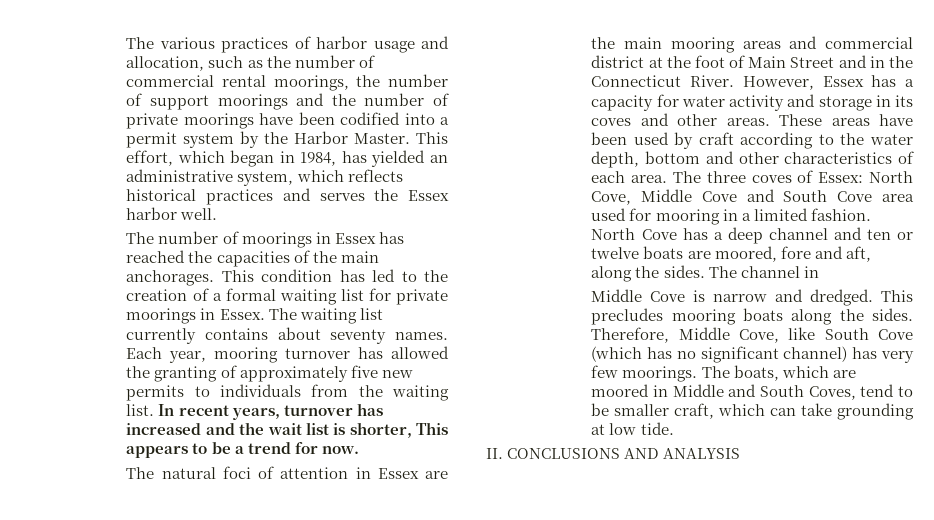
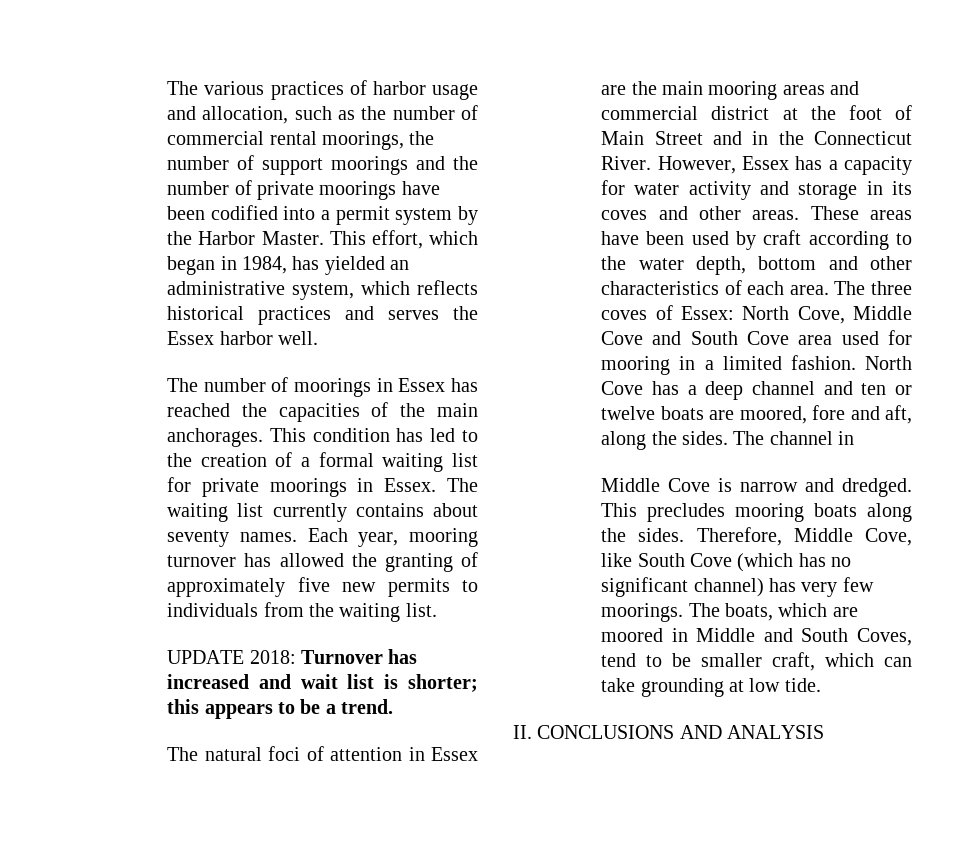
[158,404,353,420] In recent years, turnover -> [167,650,383,664] // UPDATE 2018: Turnover
[239,422,265,435] the -> (291, 681) none
[349,422,448,438] shorter, This -> [407,674,478,692] [167,699,200,714] shorter; this
[247,442,359,454] trend for now. -> [341,699,394,714] trend.

